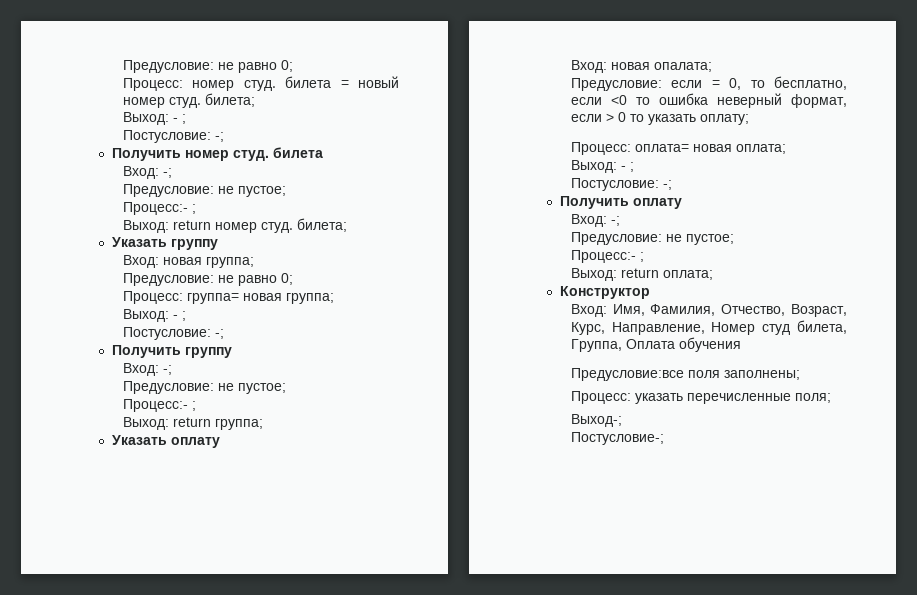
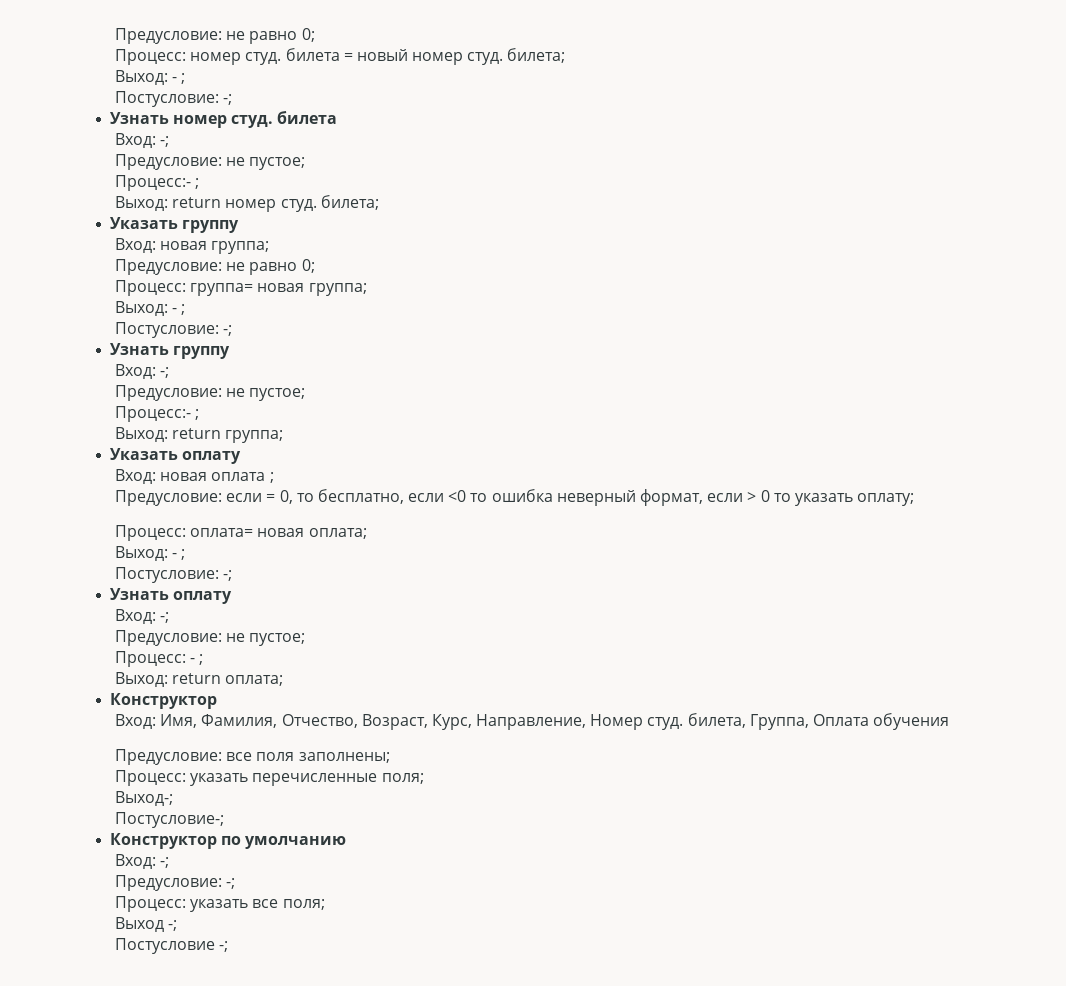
[111,148,181,161] Получить -> [109,112,169,124] Узнать
[111,345,181,358] Получить -> [109,343,169,355] Узнать
[653,62,712,72] опалата; -> [211,472,274,483] оплата ;
[559,196,629,209] Получить -> [109,588,169,600] Узнать
[570,250,636,263] Процесс:- -> [115,651,196,667] Процесс: -
[762,324,791,335] студ -> [647,717,684,730] студ.
[570,368,684,381] Предусловие:все -> [115,749,253,765] Предусловие: все
(664, 438) none -> [109,833,346,849] [115,854,170,869] [115,875,236,891] [115,896,325,912] [115,917,178,932] [115,938,229,954] // Конструктор по умолчанию // Вход: -; // Предусловие: -; // Процесс: указать все поля; // Выход -; // Постусловие -;

